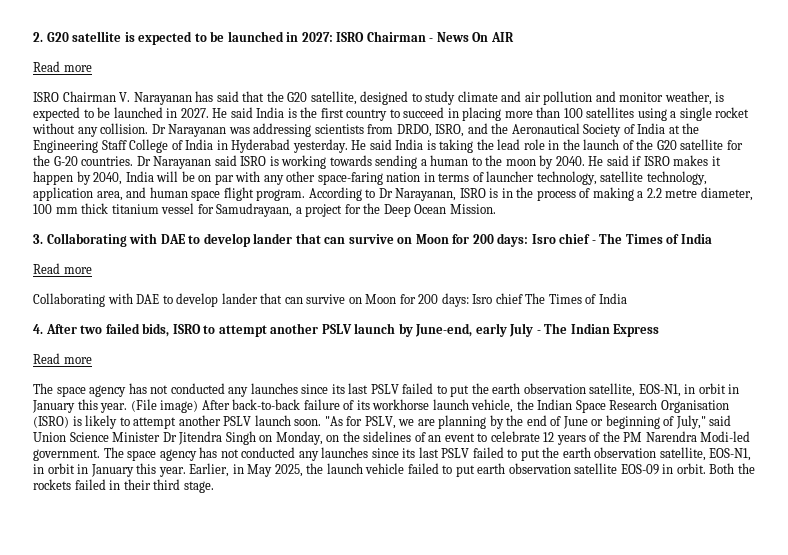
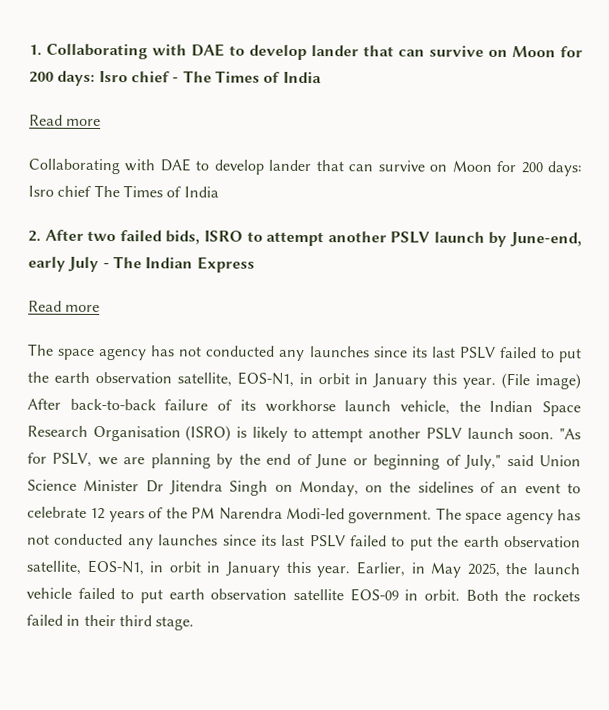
[33,31,514,45] [33,61,92,72] [33,91,725,105] [33,107,750,121] [32,123,700,137] [33,139,743,153] [33,155,721,169] [33,171,707,185] [33,187,753,201] [33,203,496,217] [33,234,43,244] 2. G20 satellite is expected to be launched in 2027: ISRO Chairman - News On AIR // Read more // ISRO Chairman V. Narayanan has said that the G20 satellite, designed to study climate and air pollution and monitor weather, is expected to be launched in 2027. He said India is the first country to succeed in placing more than 100 satellites using a single rocket without any collision. Dr Narayanan was addressing scientists from DRDO, ISRO, and the Aeronautical Society of India at the Engineering Staff College of India in Hyderabad yesterday. He said India is taking the lead role in the launch of the G20 satellite for the G-20 countries. Dr Narayanan said ISRO is working towards sending a human to the moon by 2040. He said if ISRO makes it happen by 2040, India will be on par with any other space-faring nation in terms of launcher technology, satellite technology, application area, and human space flight program. According to Dr Narayanan, ISRO is in the process of making a 2.2 metre diameter, 100 mm thick titanium vessel for Samudrayaan, a project for the Deep Ocean Mission. // 3. -> [29,44,42,56] 1.
[33,324,43,334] 4. -> [28,230,41,242] 2.

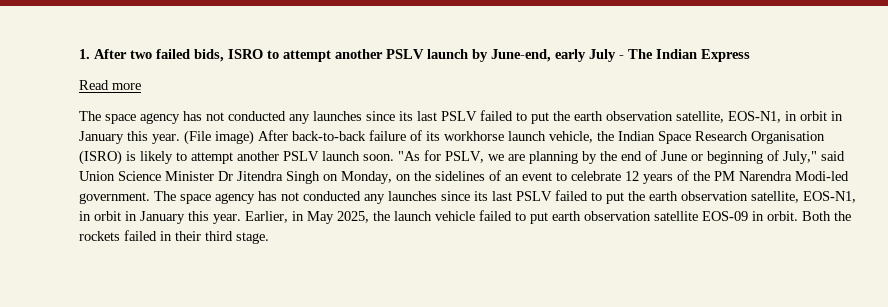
[46,43,583,61] [29,70,322,86] [29,114,102,127] [28,158,582,177] [28,184,219,198] [28,230,41,242] Collaborating with DAE to develop lander that can survive on Moon for 200 days: Isro chief - The Times of India // Read more // Collaborating with DAE to develop lander that can survive on Moon for 200 days: Isro chief The Times of India // 2. -> (90, 54) none

